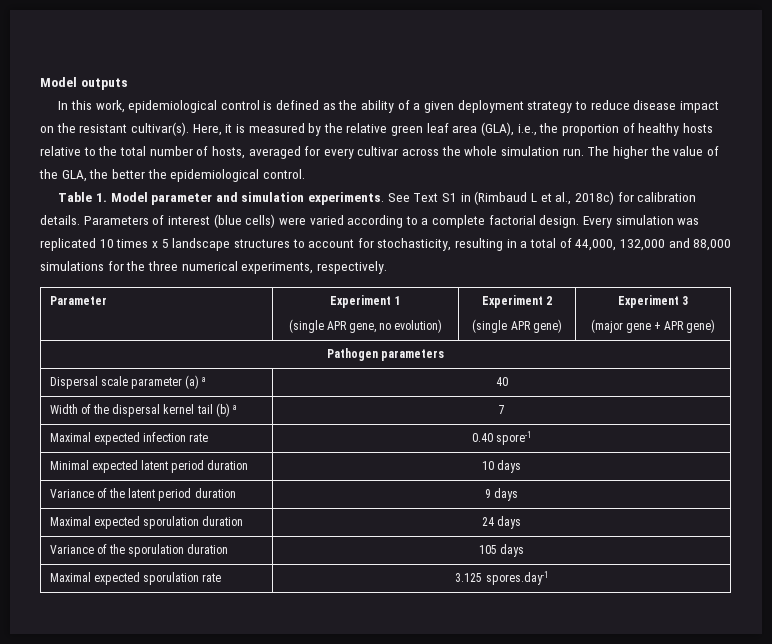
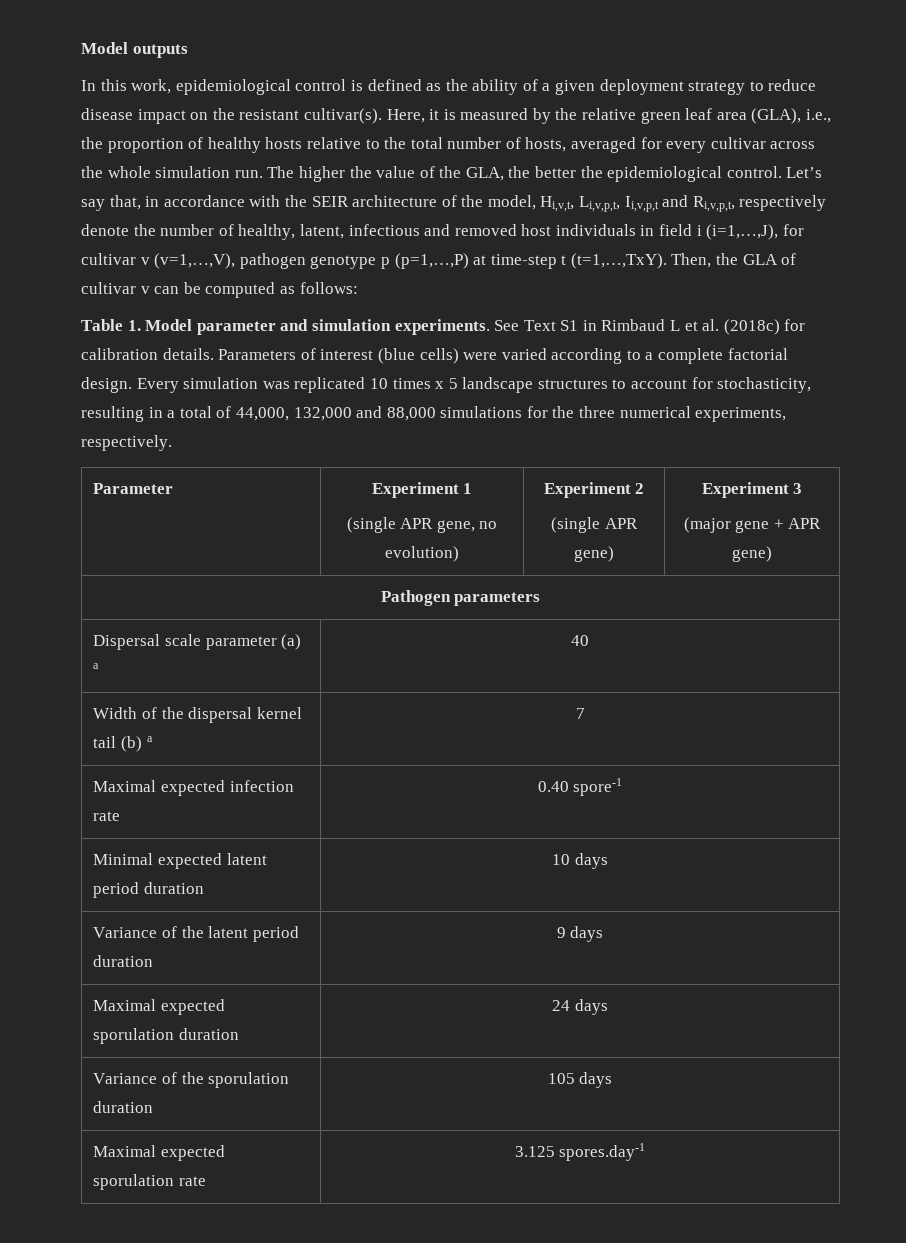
(305, 174) none -> [786,167,823,178] [81,195,827,212] [81,224,804,240] [81,253,797,269] [81,282,358,298] Let’s say that, in accordance with the SEIR architecture of the model, Hi,v,t, Li,v,p,t, Ii,v,p,t and Ri,v,p,t, respectively denote the number of healthy, latent, infectious and removed host individuals in field i (i=1,…,J), for cultivar v (v=1,…,V), pathogen genotype p (p=1,…,P) at time-step t (t=1,…,TxY). Then, the GLA of cultivar v can be computed as follows:
[474,191,528,205] (Rimbaud -> [601,319,666,331] Rimbaud
[555,191,614,205] al., 2018c) -> [702,319,780,335] al. (2018c)

